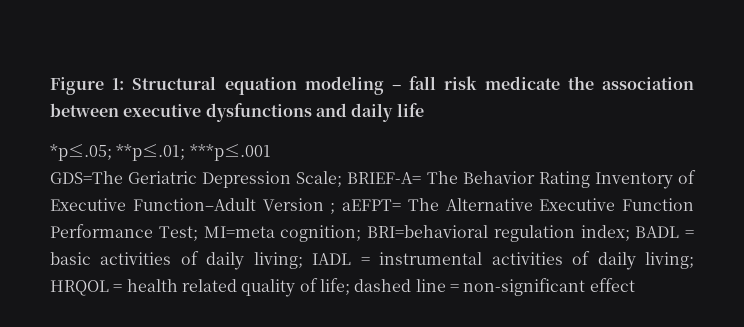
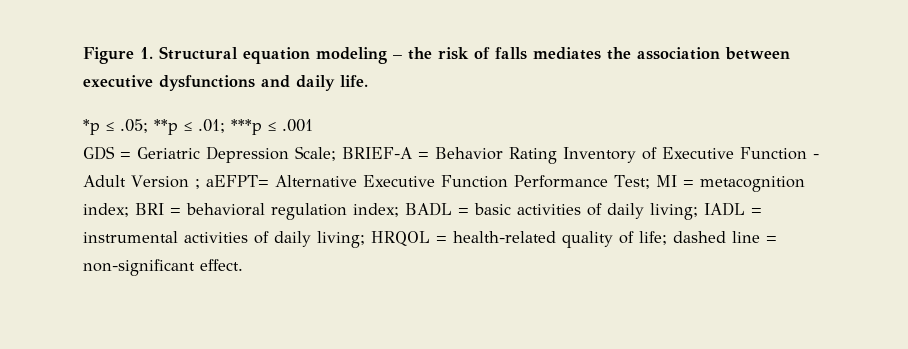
[112,78,125,90] 1: -> [140,47,153,59] 1.
[409,76,560,90] fall risk medicate -> [408,47,601,60] the risk of falls mediates
[396,103,424,117] [50,144,271,161] [50,171,123,184] life // *p≤.05; **p≤.01; ***p≤.001 // GDS=The -> [340,75,368,87] [83,119,313,135] [83,146,131,160] life. // *p ≤ .05; **p ≤ .01; ***p ≤ .001 // GDS =
[347,171,458,184] BRIEF-A= The -> [342,147,429,159] BRIEF-A =
[132,198,256,211] Function–Adult -> [740,147,819,160] [83,175,126,187] Function - Adult
[407,198,439,211] The -> (269, 181) none
[203,225,488,242] MI=meta cognition; BRI=behavioral -> [655,175,805,192] [83,203,265,217] MI = metacognition index; BRI = behavioral
[126,279,237,292] health related -> [453,231,556,243] health-related
[589,278,635,292] effect -> [200,259,243,271] effect.

